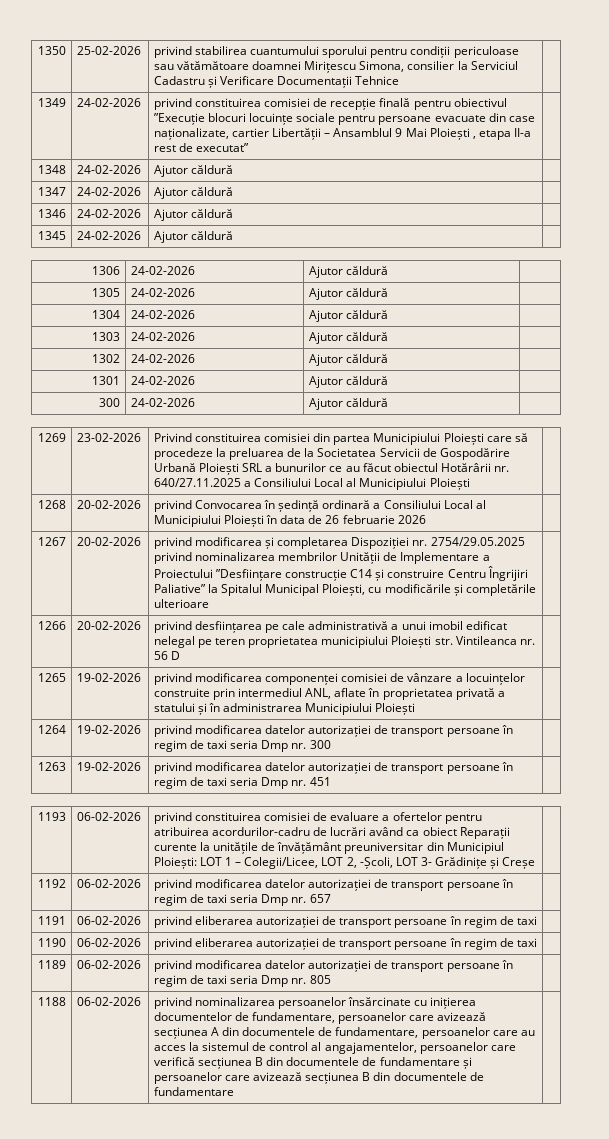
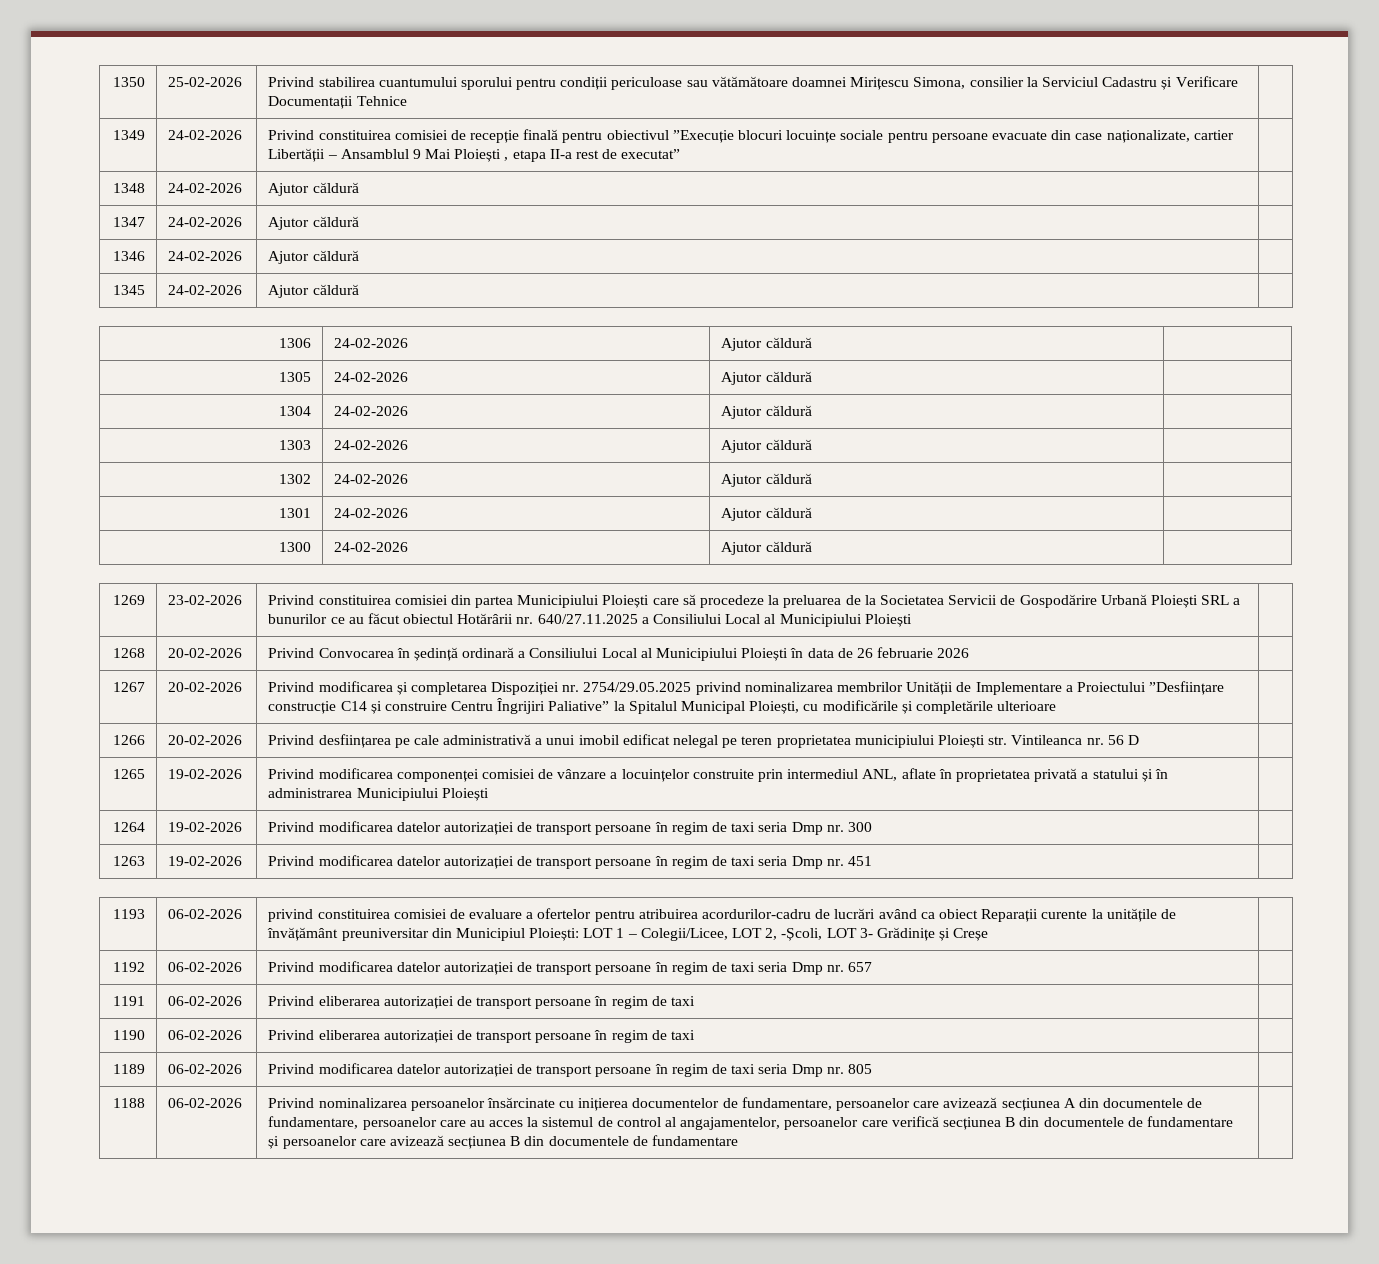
[153,46,192,58] privind -> [268,77,315,87] Privind
[153,98,192,110] privind -> [268,130,315,140] Privind
[99,398,121,407] 300 -> [278,542,311,552] 1300
[153,500,192,512] privind -> [268,648,315,658] Privind
[153,537,192,549] privind -> [268,682,315,692] Privind
[153,621,192,633] privind -> [268,735,315,745] Privind
[153,673,192,685] privind -> [268,769,315,779] Privind
[153,725,192,737] privind -> [268,822,315,832] Privind
[153,762,192,774] privind -> [268,856,315,866] Privind
[153,879,192,891] privind -> [268,962,315,972] Privind
[153,916,192,928] privind -> [268,996,315,1006] Privind
[153,938,192,950] privind -> [268,1030,315,1040] Privind
[153,960,192,972] privind -> [268,1064,315,1074] Privind
[153,997,192,1009] privind -> [268,1098,315,1108] Privind

